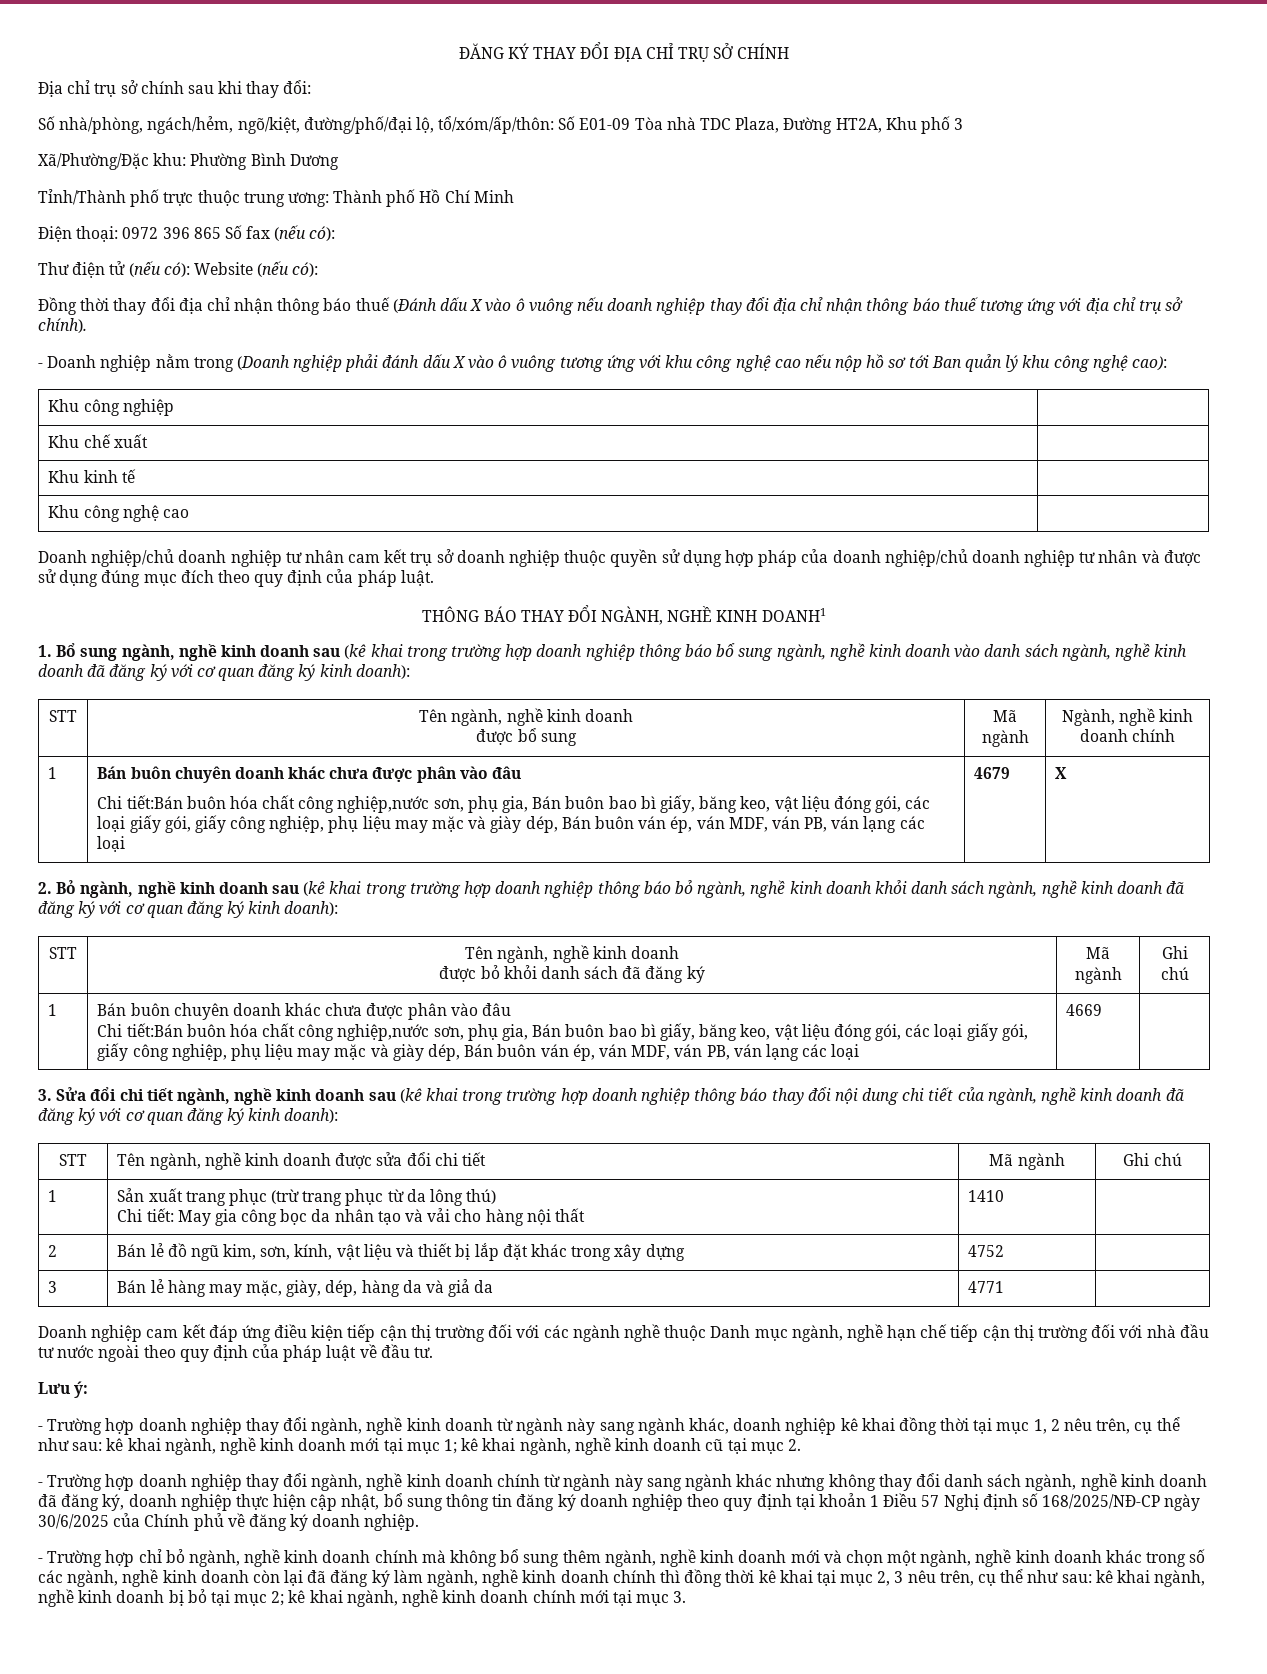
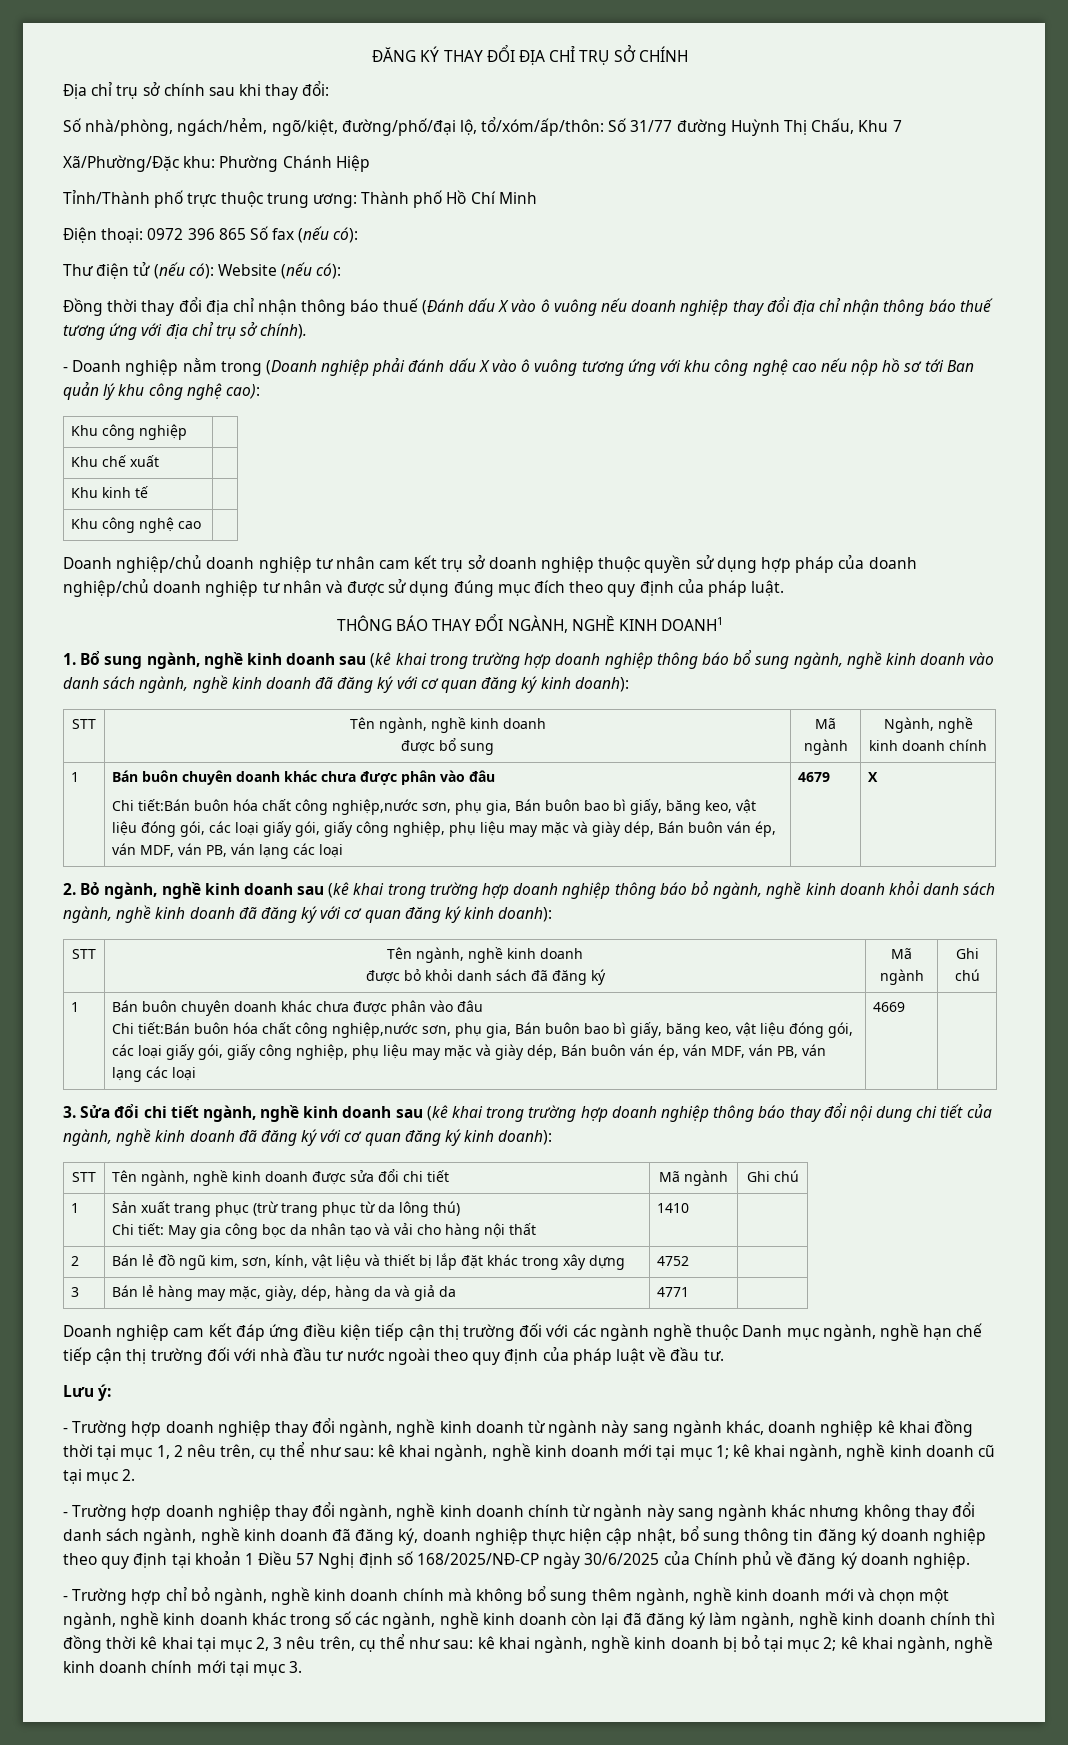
[579,116,964,134] E01-09 Tòa nhà TDC Plaza, Đường HT2A, Khu phố 3 -> [630,118,902,136] 31/77 đường Huỳnh Thị Chấu, Khu 7
[250,153,339,170] Bình Dương -> [282,155,370,172] Chánh Hiệp

